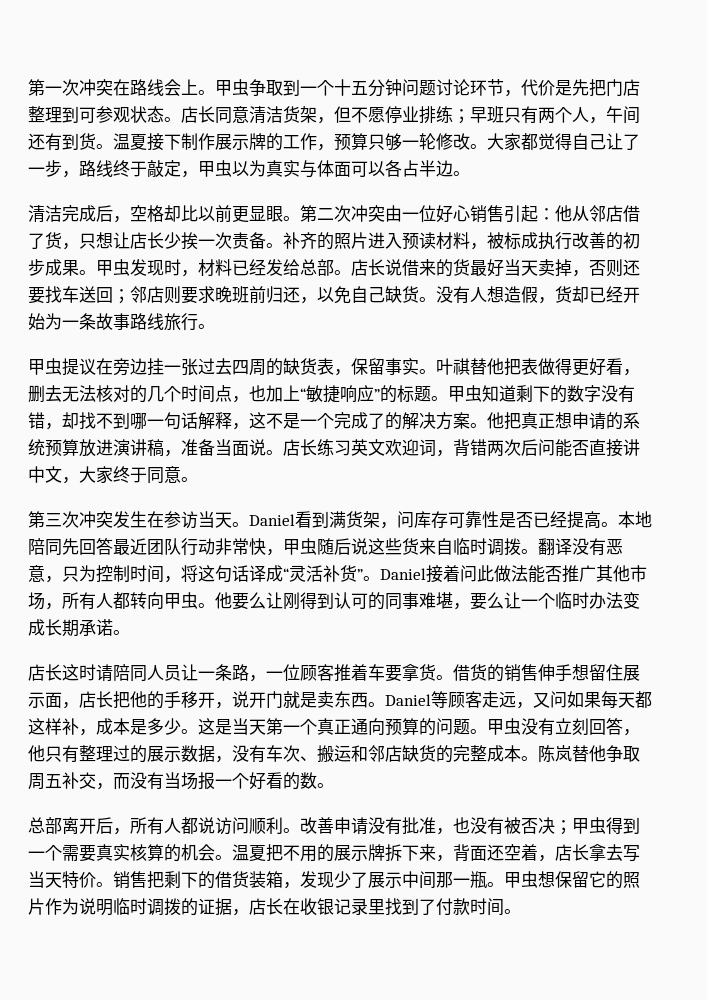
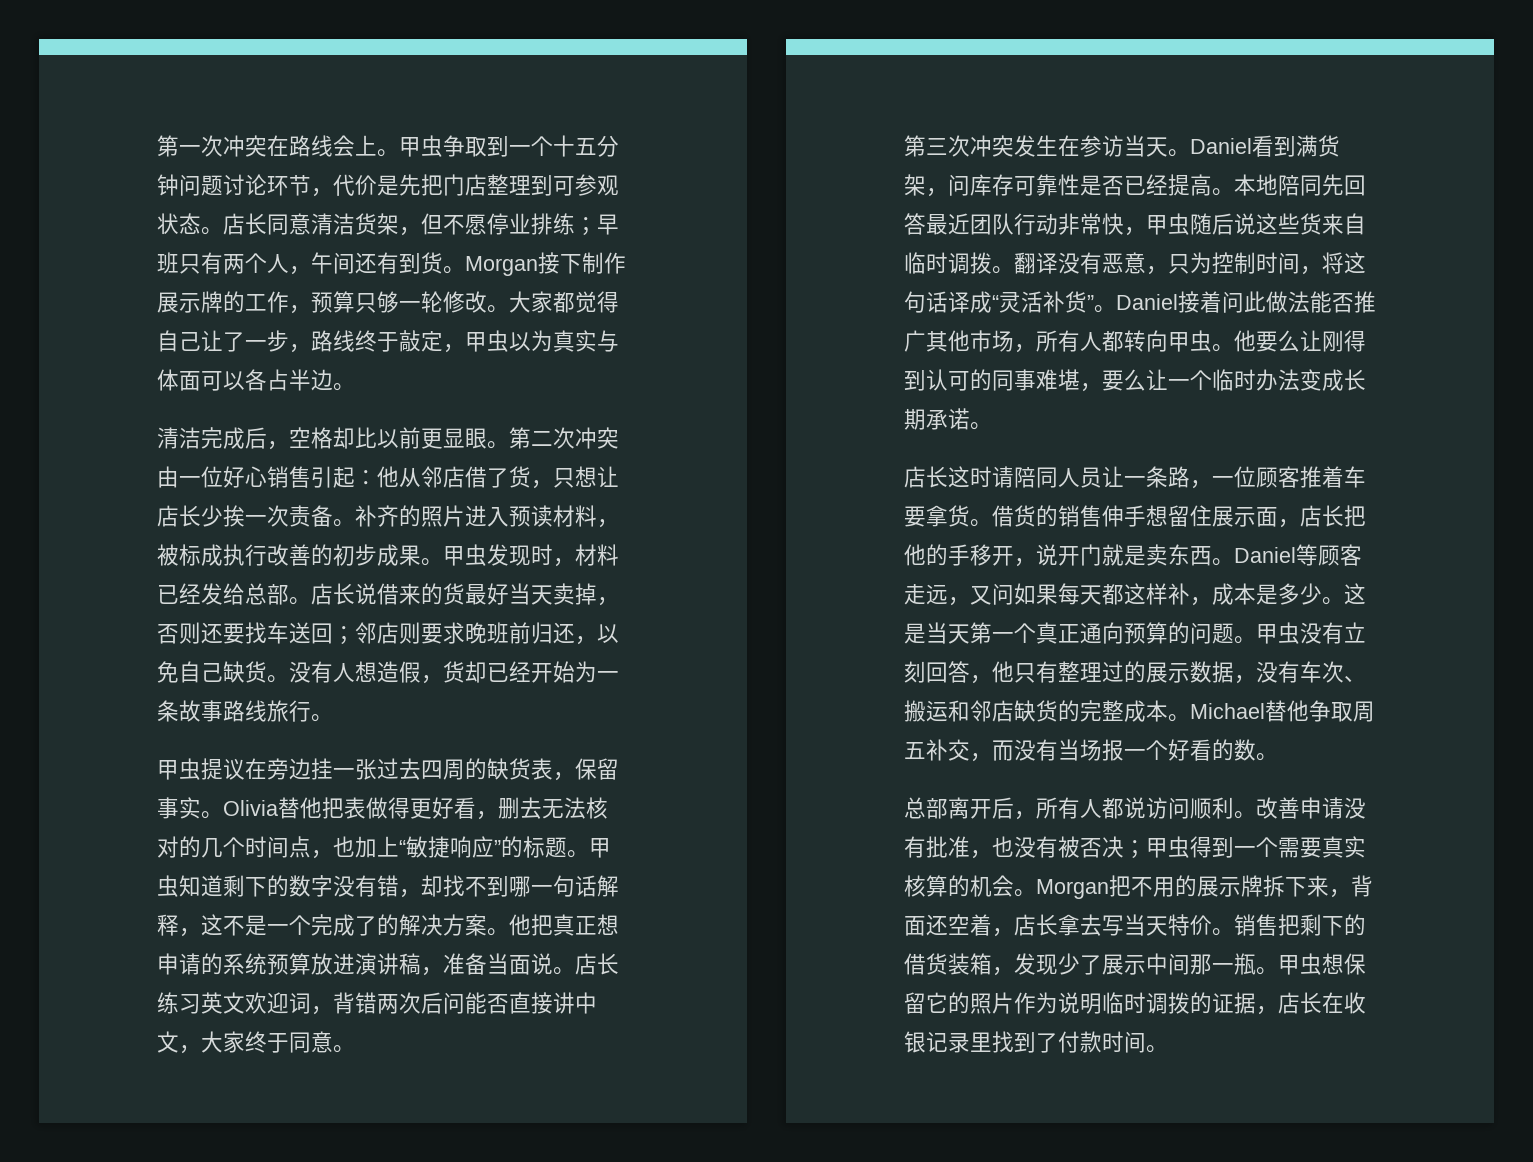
[113,133,147,150] 温夏 -> [465,256,538,276] Morgan
[436,358,470,375] 叶祺 -> [223,800,278,816] Olivia
[538,745,572,763] 陈岚 -> [1190,703,1265,719] Michael
[232,844,266,861] 温夏 -> [1036,879,1109,899] Morgan

